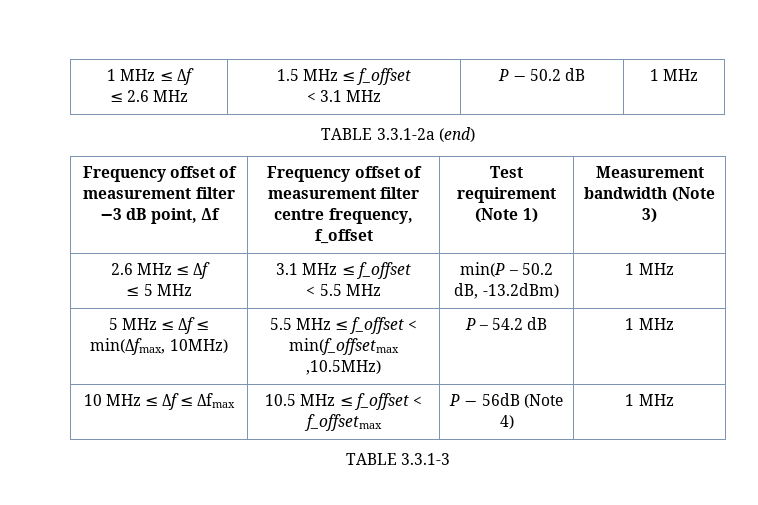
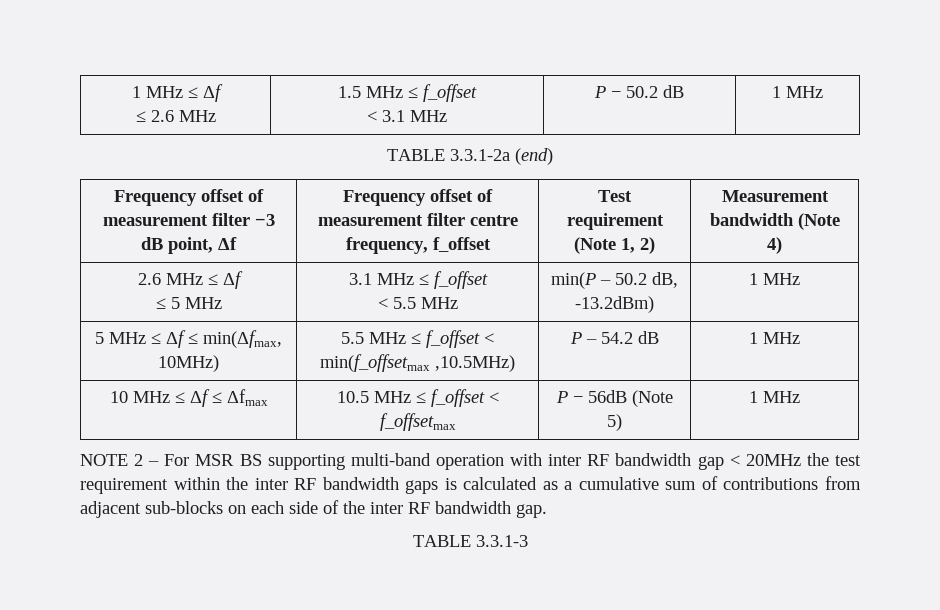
[522,208,538,223] 1) -> [621,237,655,254] 1, 2)
[642,208,657,223] 3) -> [767,237,782,254] 4)
[499,415,514,429] [625,394,674,406] 4) | 1 MHz -> [607,414,622,431] [749,391,800,403] [80,453,862,470] [80,476,861,494] [80,500,547,518] 5) | 1 MHz // NOTE 2 – For MSR BS supporting multi-band operation with inter RF bandwidth gap < 20MHz the test requirement within the inter RF bandwidth gaps is calculated as a cumulative sum of contributions from adjacent sub-blocks on each side of the inter RF bandwidth gap.

